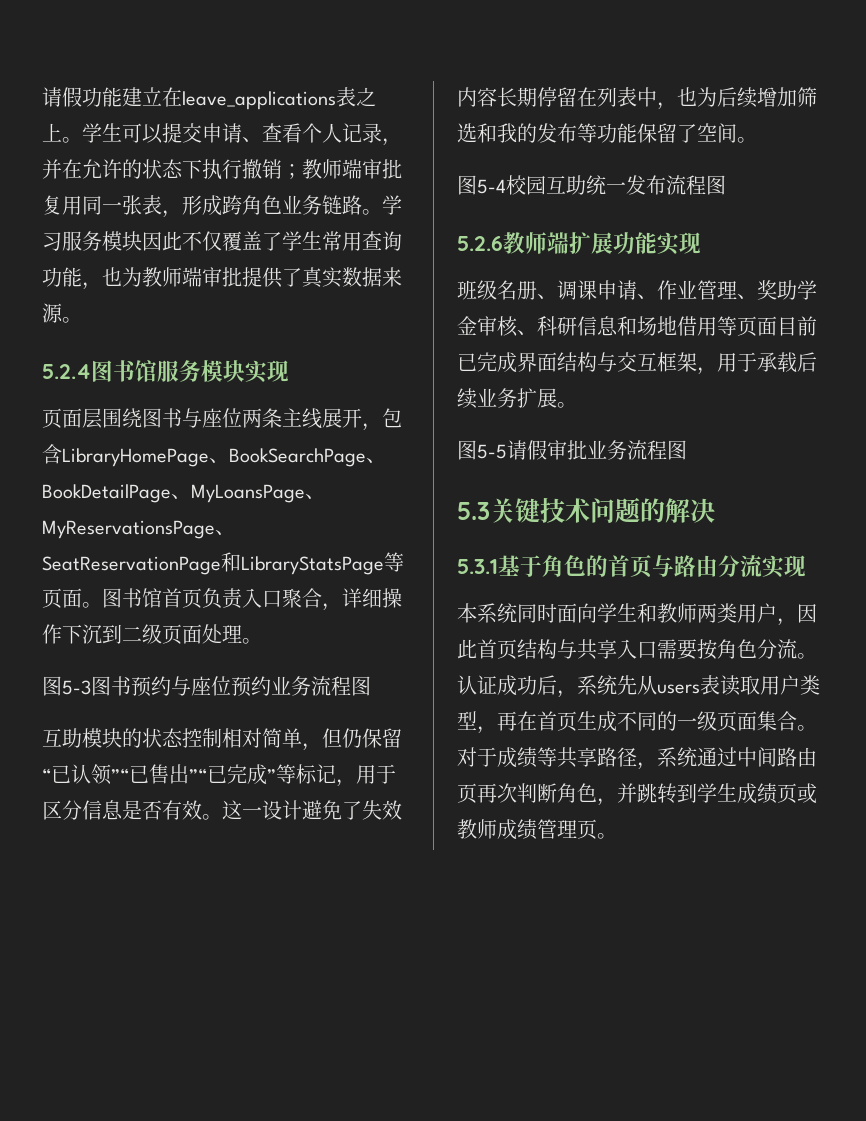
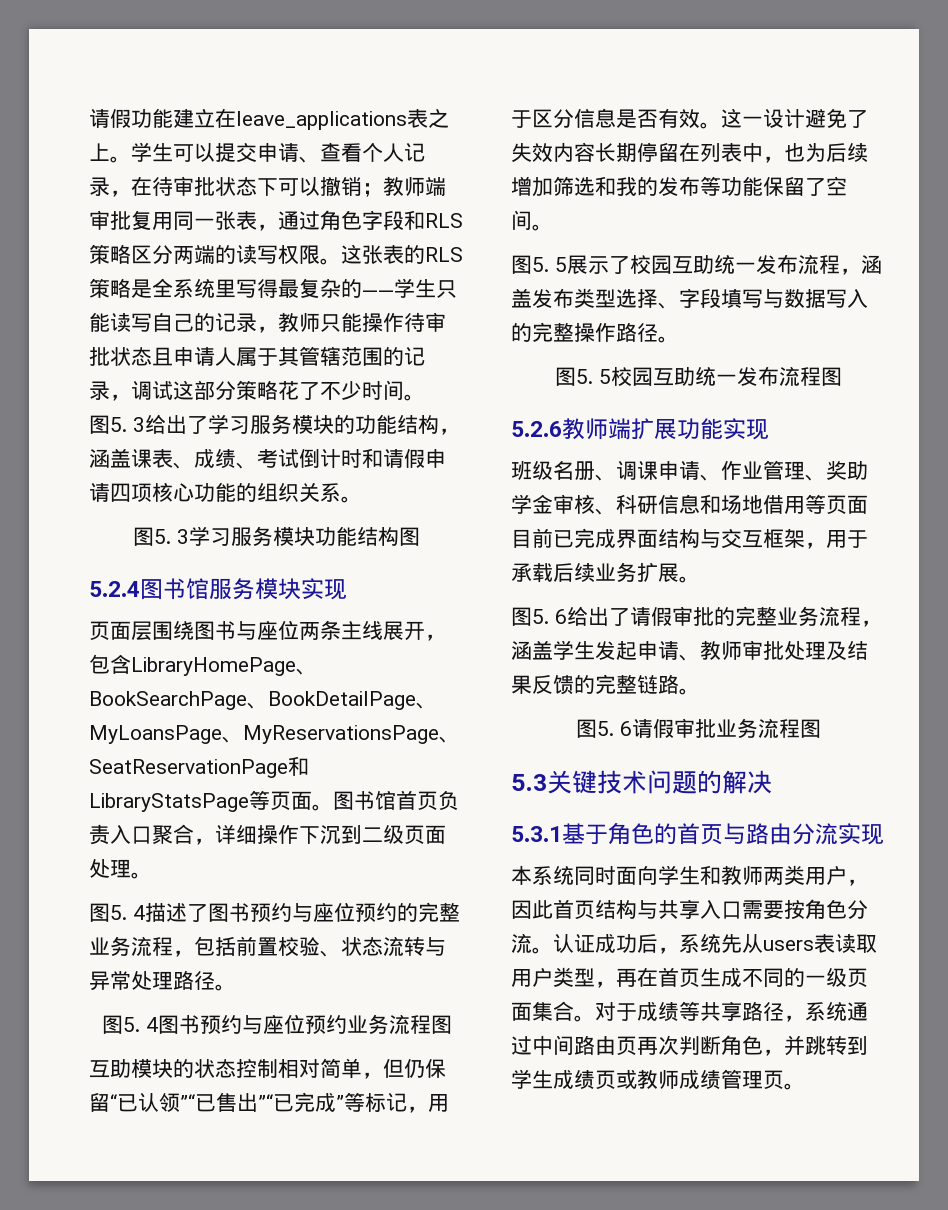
[42,159,242,180] 并在允许的状态下执行 -> [131,176,320,196] 在待审批状态下可以
[182,195,402,216] [42,231,402,251] [42,267,402,290] [42,303,82,323] 形成跨角色业务链路。学习服务模块因此不仅覆盖了学生常用查询功能，也为教师端审批提供了真实数据来源。 -> [278,210,463,230] [89,244,463,265] [89,278,457,298] [89,312,446,333] [89,346,425,366] [89,380,425,401] [89,414,460,435] [89,448,446,469] [89,482,362,503] [133,526,420,546] 通过角色字段和RLS策略区分两端的读写权限。这张表的RLS策略是全系统里写得最复杂的——学生只能读写自己的记录，教师只能操作待审批状态且申请人属于其管辖范围的记录，调试这部分策略花了不少时间。 // 图5. 3给出了学习服务模块的功能结构，涵盖课表、成绩、考试倒计时和请假申请四项核心功能的组织关系。 // 图5. 3学习服务模块功能结构图
[62,680,91,695] 5-3 -> [110,902,460,922] [89,936,446,957] [89,970,236,991] [101,1015,158,1034] 5. 4描述了图书预约与座位预约的完整业务流程，包括前置校验、状态流转与异常处理路径。 // 图5. 4
[477,179,506,194] 5-4 -> [532,254,882,275] [511,288,868,309] [511,322,679,343] [555,367,611,386] 5. 5展示了校园互助统一发布流程，涵盖发布类型选择、字段填写与数据写入的完整操作路径。 // 图5. 5
[477,444,507,459] 5-5 -> [532,606,882,627] [511,640,868,661] [511,674,700,695] [576,719,632,738] 5. 6给出了请假审批的完整业务流程，涵盖学生发起申请、教师审批处理及结果反馈的完整链路。 // 图5. 6

